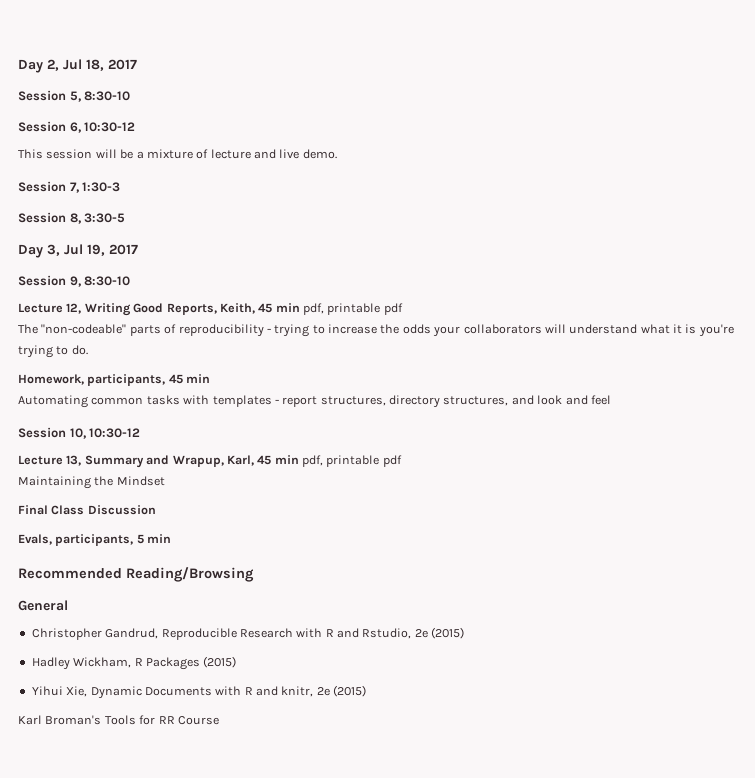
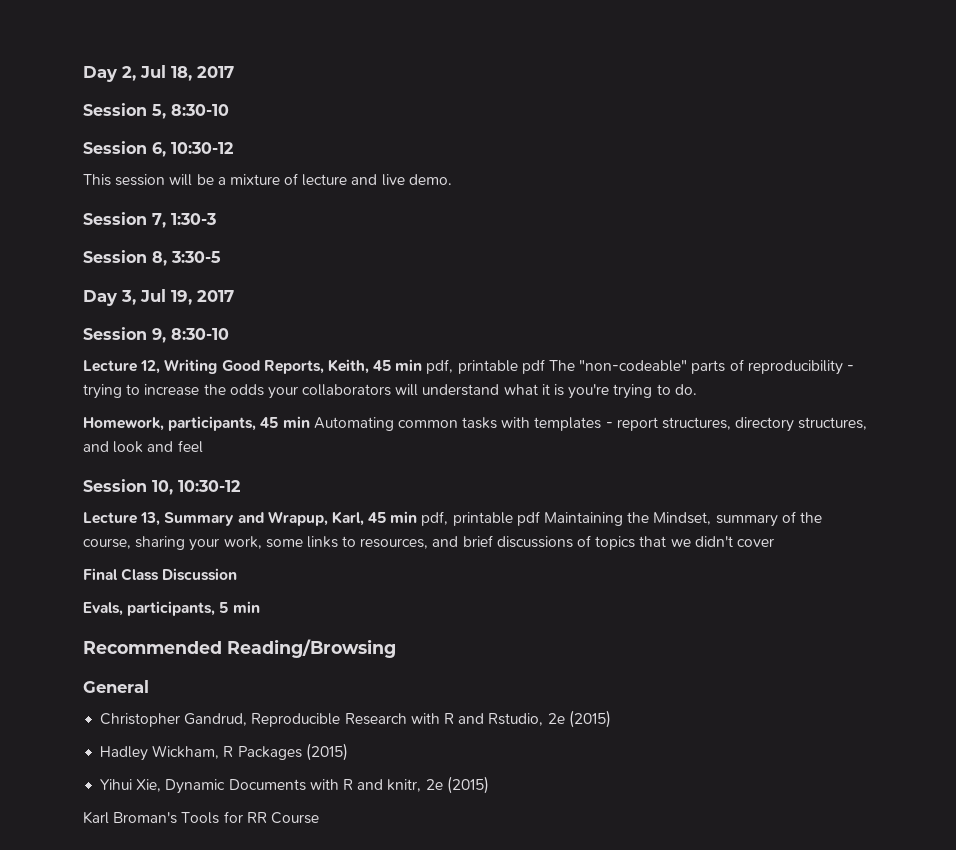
(403, 309) // -> (545, 366) none
(211, 378) // -> (310, 422) none
(402, 461) // -> (540, 518) none
[116,476,165,486] Mindset -> [653,511,822,527] [83,535,774,551] Mindset, summary of the course, sharing your work, some links to resources, and brief discussions of topics that we didn't cover

